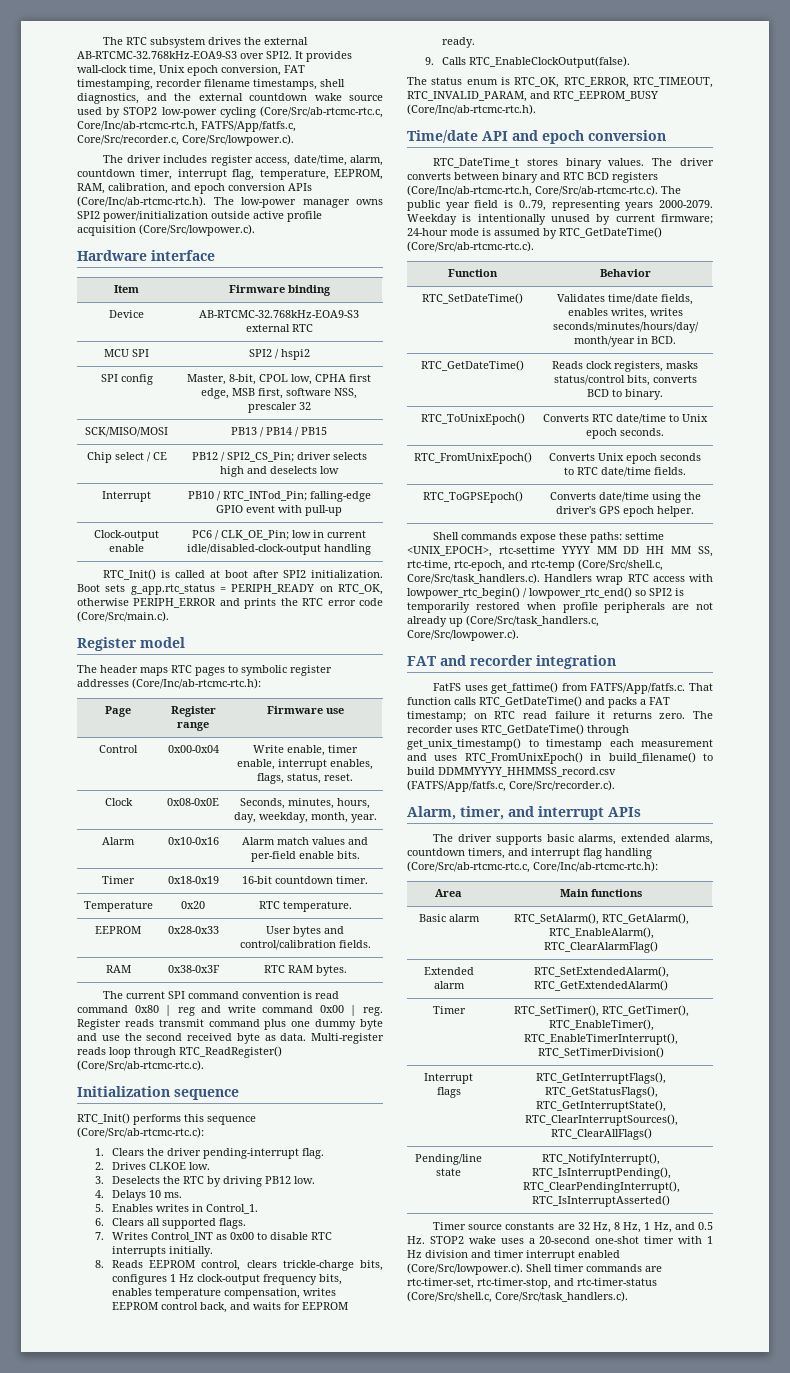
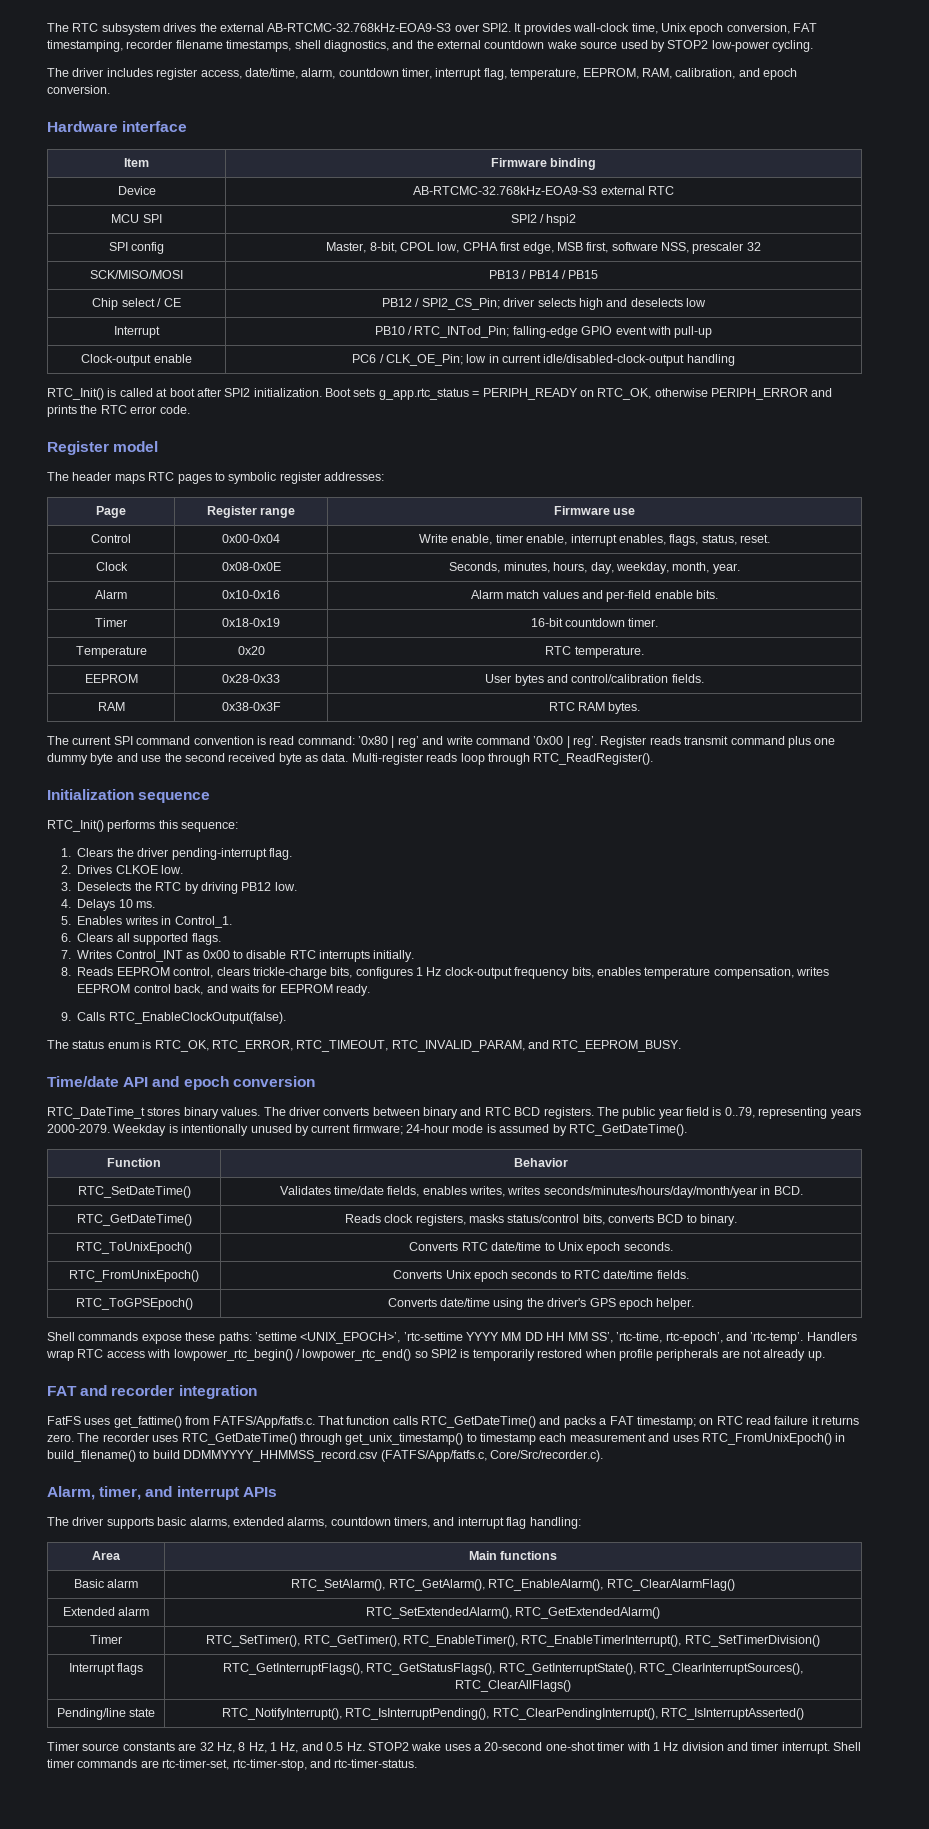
[219,106,383,118] [77,121,296,132] [77,134,294,146] cycling (Core/Src/ab-rtcmc-rtc.c, Core/Inc/ab-rtcmc-rtc.h, FATFS/App/fatfs.c, Core/Src/recorder.c, Core/Src/lowpower.c). -> [772,40,813,52] cycling.
[228,183,312,191] [77,196,383,208] [77,211,322,222] [77,224,255,236] conversion APIs (Core/Inc/ab-rtcmc-rtc.h). The low-power manager owns SPI2 power/initialization outside active profile acquisition (Core/Src/lowpower.c). -> [47,85,110,94] conversion.
[359,598,383,606] [77,611,169,622] code (Core/Src/main.c). -> [159,405,190,414] code.
[77,678,261,689] addresses (Core/Inc/ab-rtcmc-rtc.h): -> [324,472,384,481] addresses:
[77,1005,383,1016] command 0x80 | reg and write command 0x00 | reg. -> [297,736,597,748] command: ’0x80 | reg’ and write command ’0x00 | reg’.
[179,1046,282,1058] [77,1060,204,1071] RTC_ReadRegister() (Core/Src/ab-rtcmc-rtc.c). -> [533,753,654,765] RTC_ReadRegister().
[207,1116,256,1125] [77,1127,204,1138] sequence (Core/Src/ab-rtcmc-rtc.c): -> [181,822,239,832] sequence:
[553,91,658,101] [407,104,536,115] RTC_EEPROM_BUSY (Core/Inc/ab-rtcmc-rtc.h). -> [552,1040,682,1052] RTC_EEPROM_BUSY.
[612,172,658,183] [407,185,658,197] registers (Core/Inc/ab-rtcmc-rtc.h, Core/Src/ab-rtcmc-rtc.c). -> [543,1107,594,1119] registers.
[559,227,662,238] [407,241,534,252] RTC_GetDateTime() (Core/Src/ab-rtcmc-rtc.c). -> [568,1124,687,1136] RTC_GetDateTime().
[625,532,665,540] [407,546,555,557] settime <UNIX_EPOCH>, rtc-settime -> [254,1332,463,1344] ’settime <UNIX_EPOCH>’, ’rtc-settime
[698,546,713,557] [407,559,663,571] [407,573,540,584] SS, rtc-time, rtc-epoch, and rtc-temp (Core/Src/shell.c, Core/Src/task_handlers.c). -> [590,1332,804,1344] SS’, ’rtc-time, rtc-epoch’, and ’rtc-temp’.
[449,615,599,627] [407,629,519,641] up (Core/Src/task_handlers.c, Core/Src/lowpower.c). -> [807,1351,825,1361] up.
[605,848,652,859] [407,861,658,873] handling (Core/Src/ab-rtcmc-rtc.c, Core/Inc/ab-rtcmc-rtc.h): -> [529,1517,581,1529] handling:
[526,1250,620,1261] [407,1263,523,1275] interrupt enabled (Core/Src/lowpower.c). -> [781,1742,830,1754] interrupt.
[577,1278,657,1286] [407,1291,628,1303] rtc-timer-status (Core/Src/shell.c, Core/Src/task_handlers.c). -> [334,1759,418,1768] rtc-timer-status.

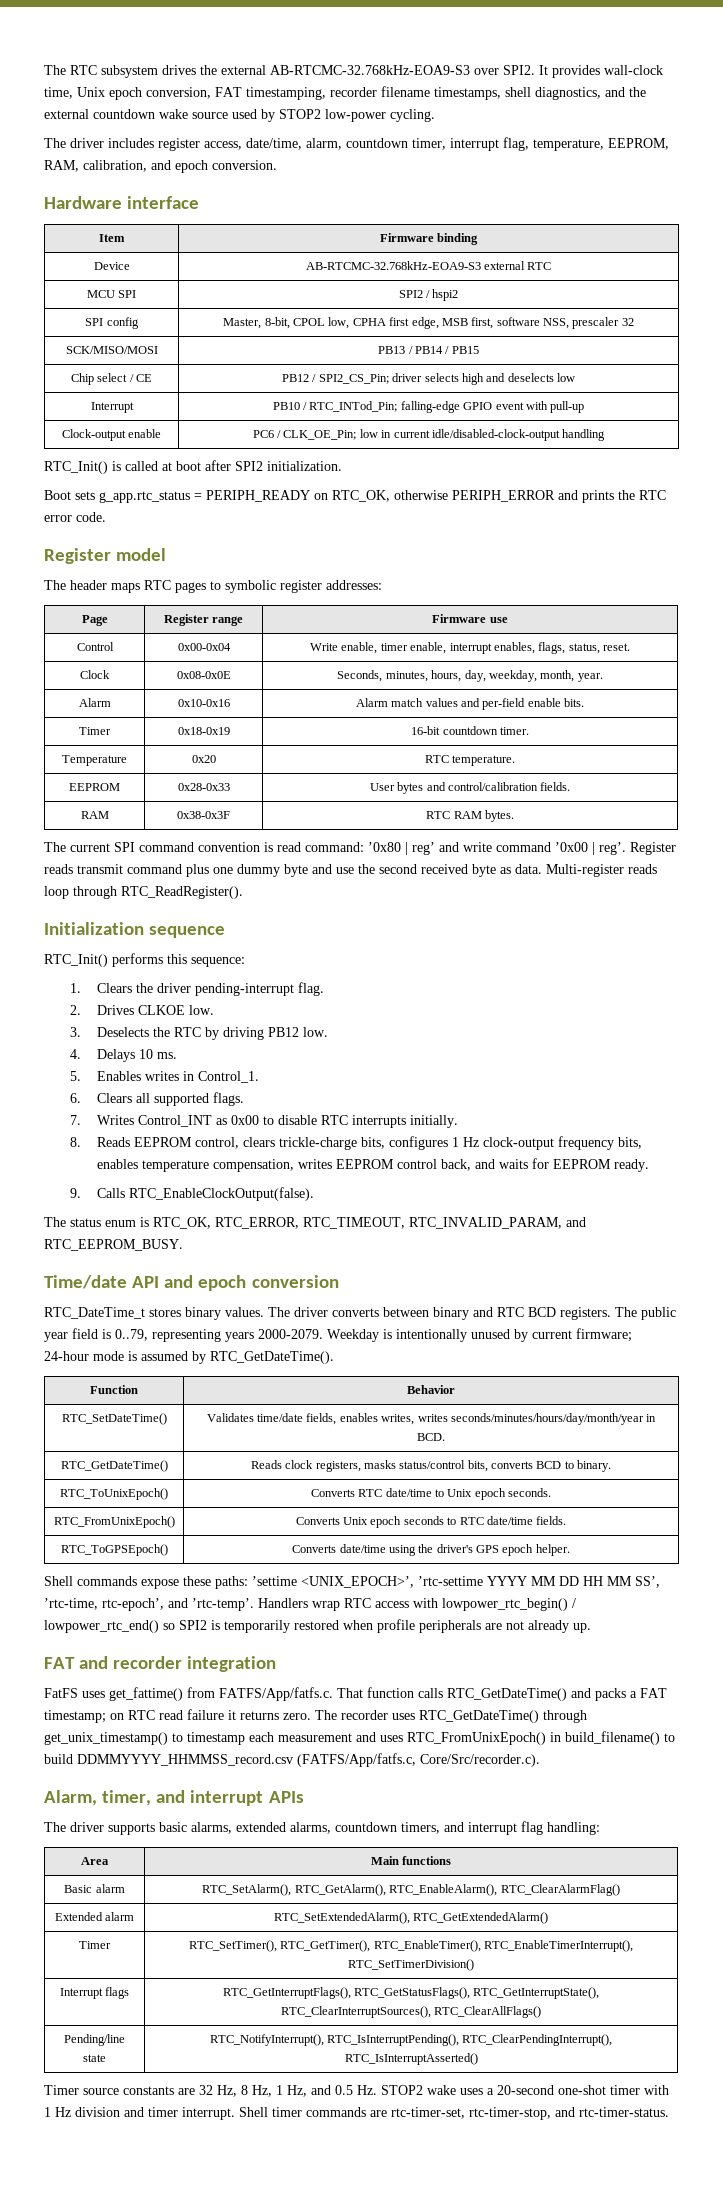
(322, 392) none -> (342, 466) //

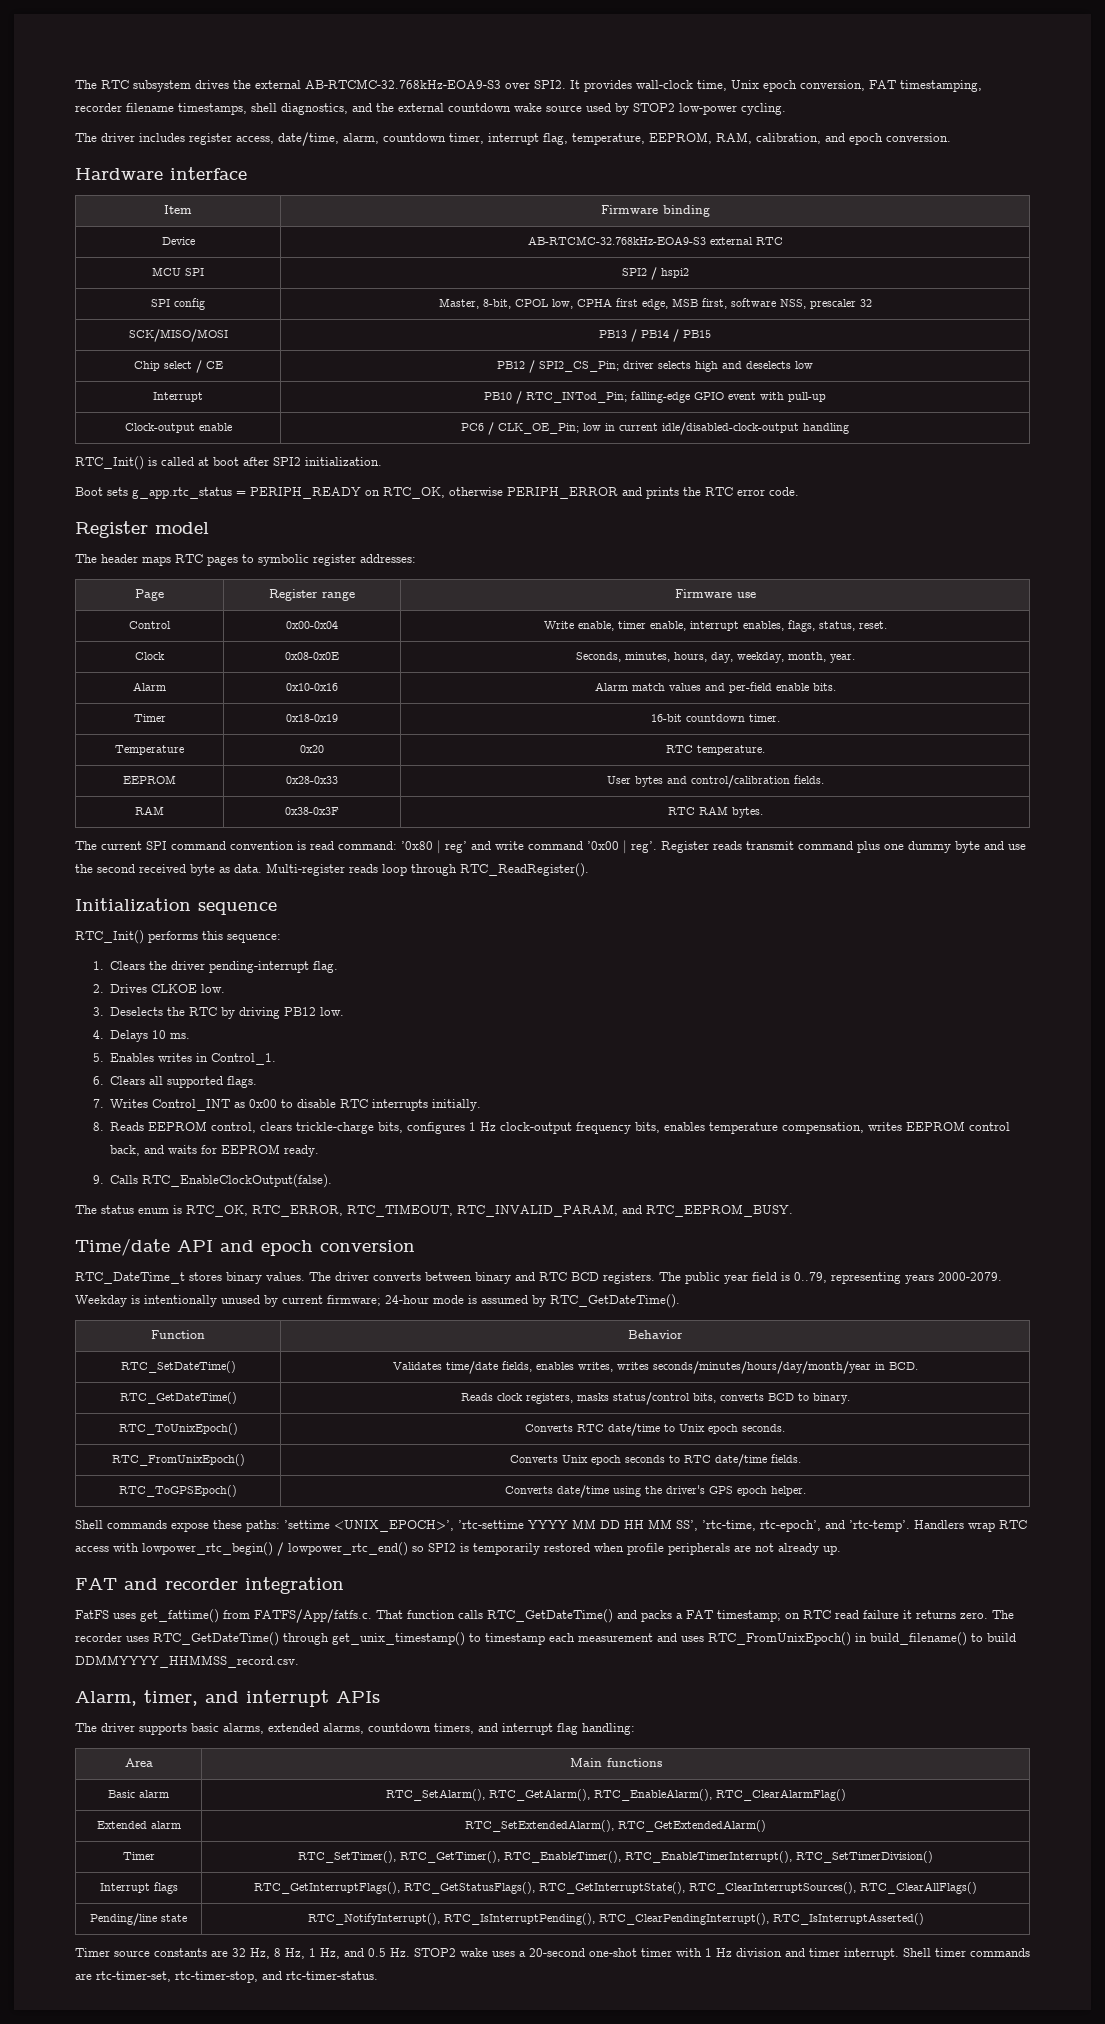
[77,1753,540,1767] DDMMYYYY_HHMMSS_record.csv (FATFS/App/fatfs.c, Core/Src/recorder.c). -> [75,1655,299,1668] DDMMYYYY_HHMMSS_record.csv.

